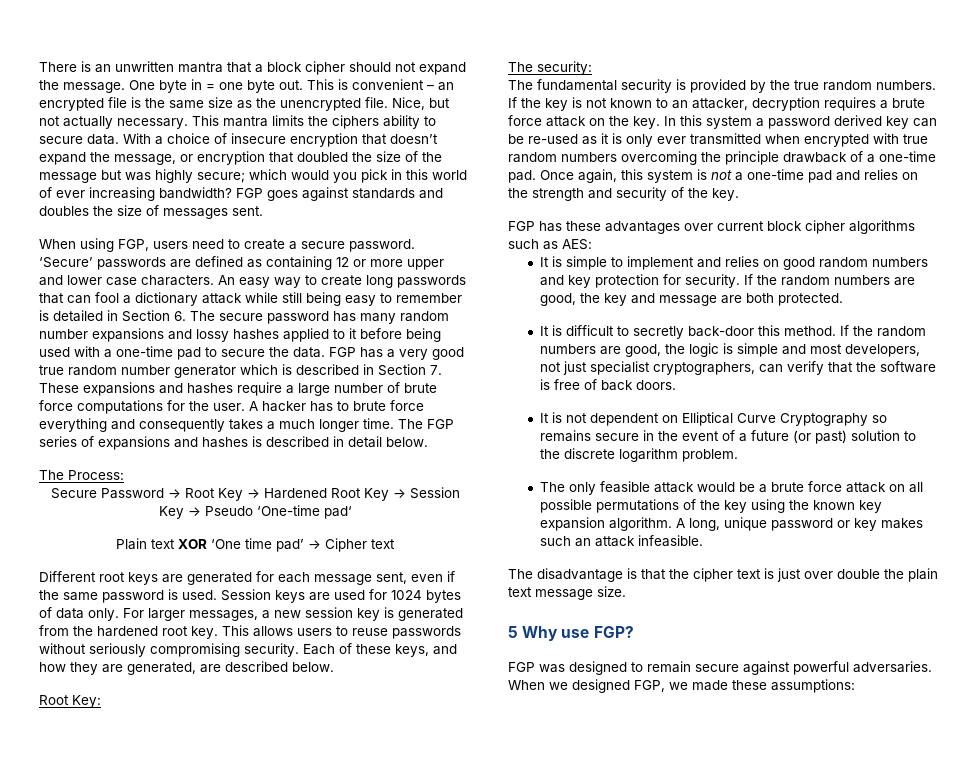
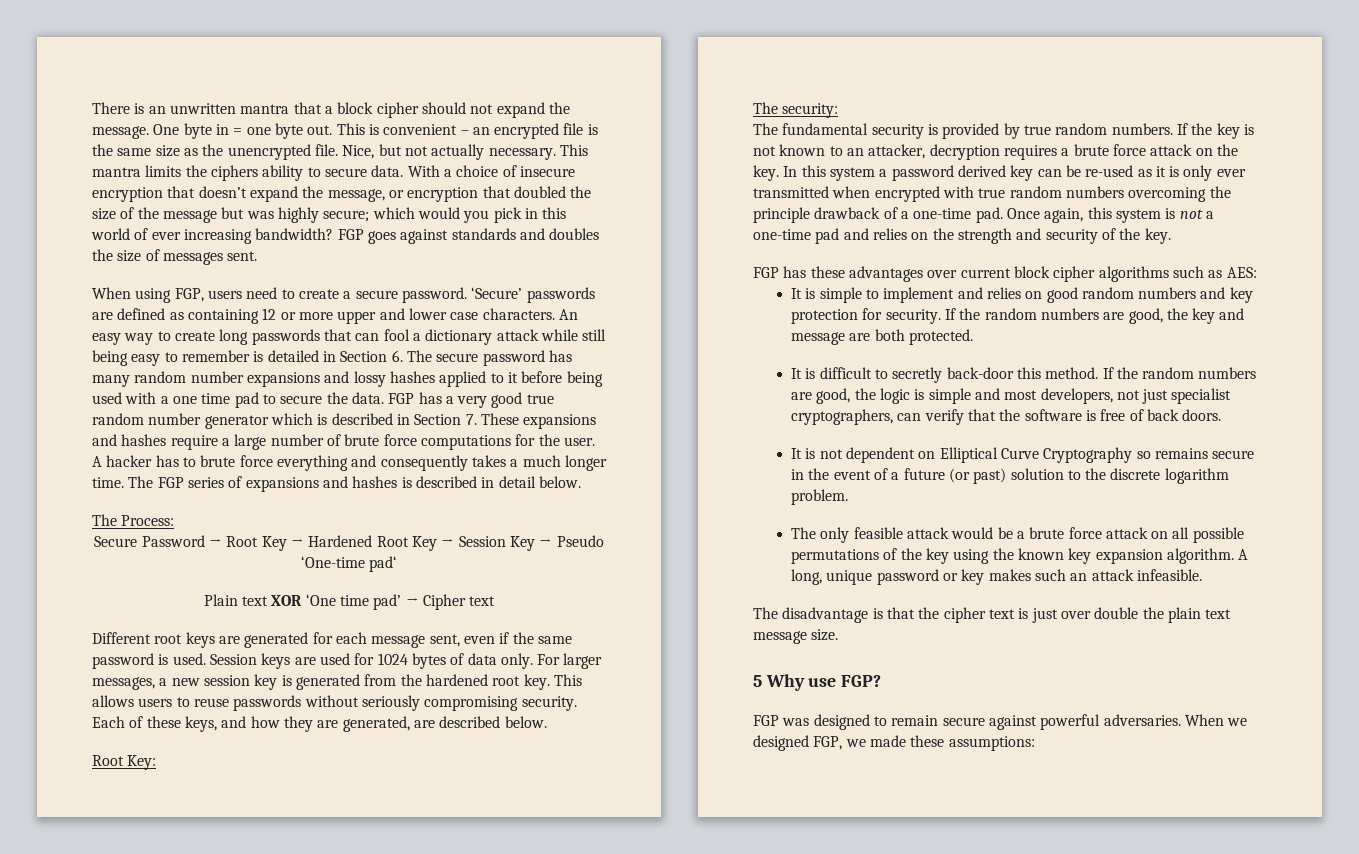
[116,346,173,357] one-time -> [172,393,231,404] one time
[770,80,790,90] the -> (1020, 131) none

